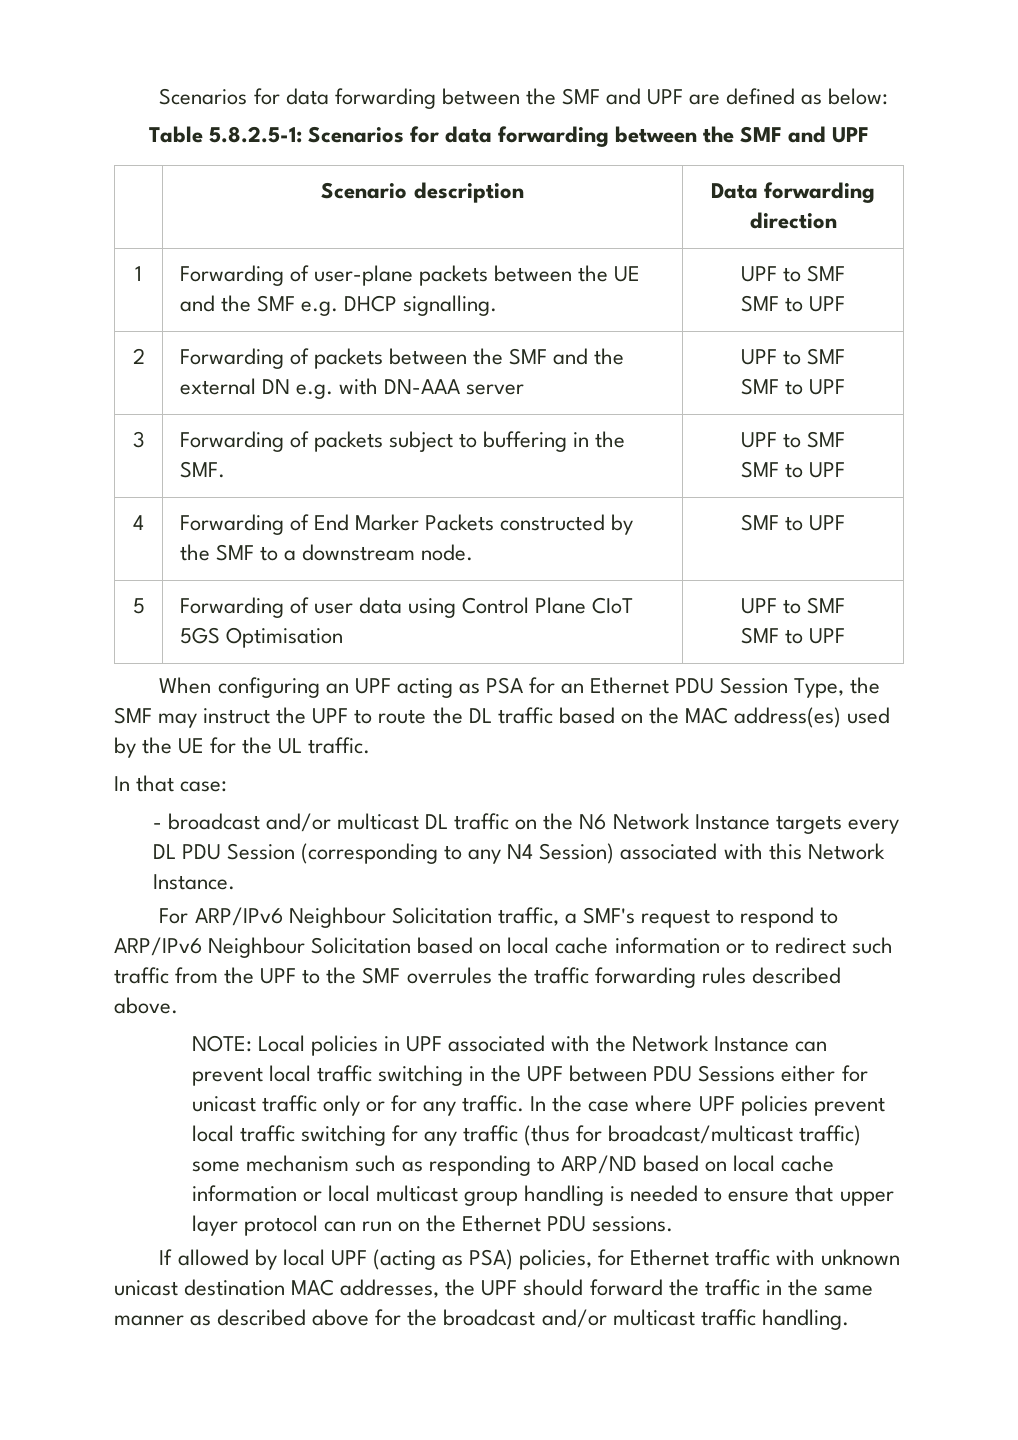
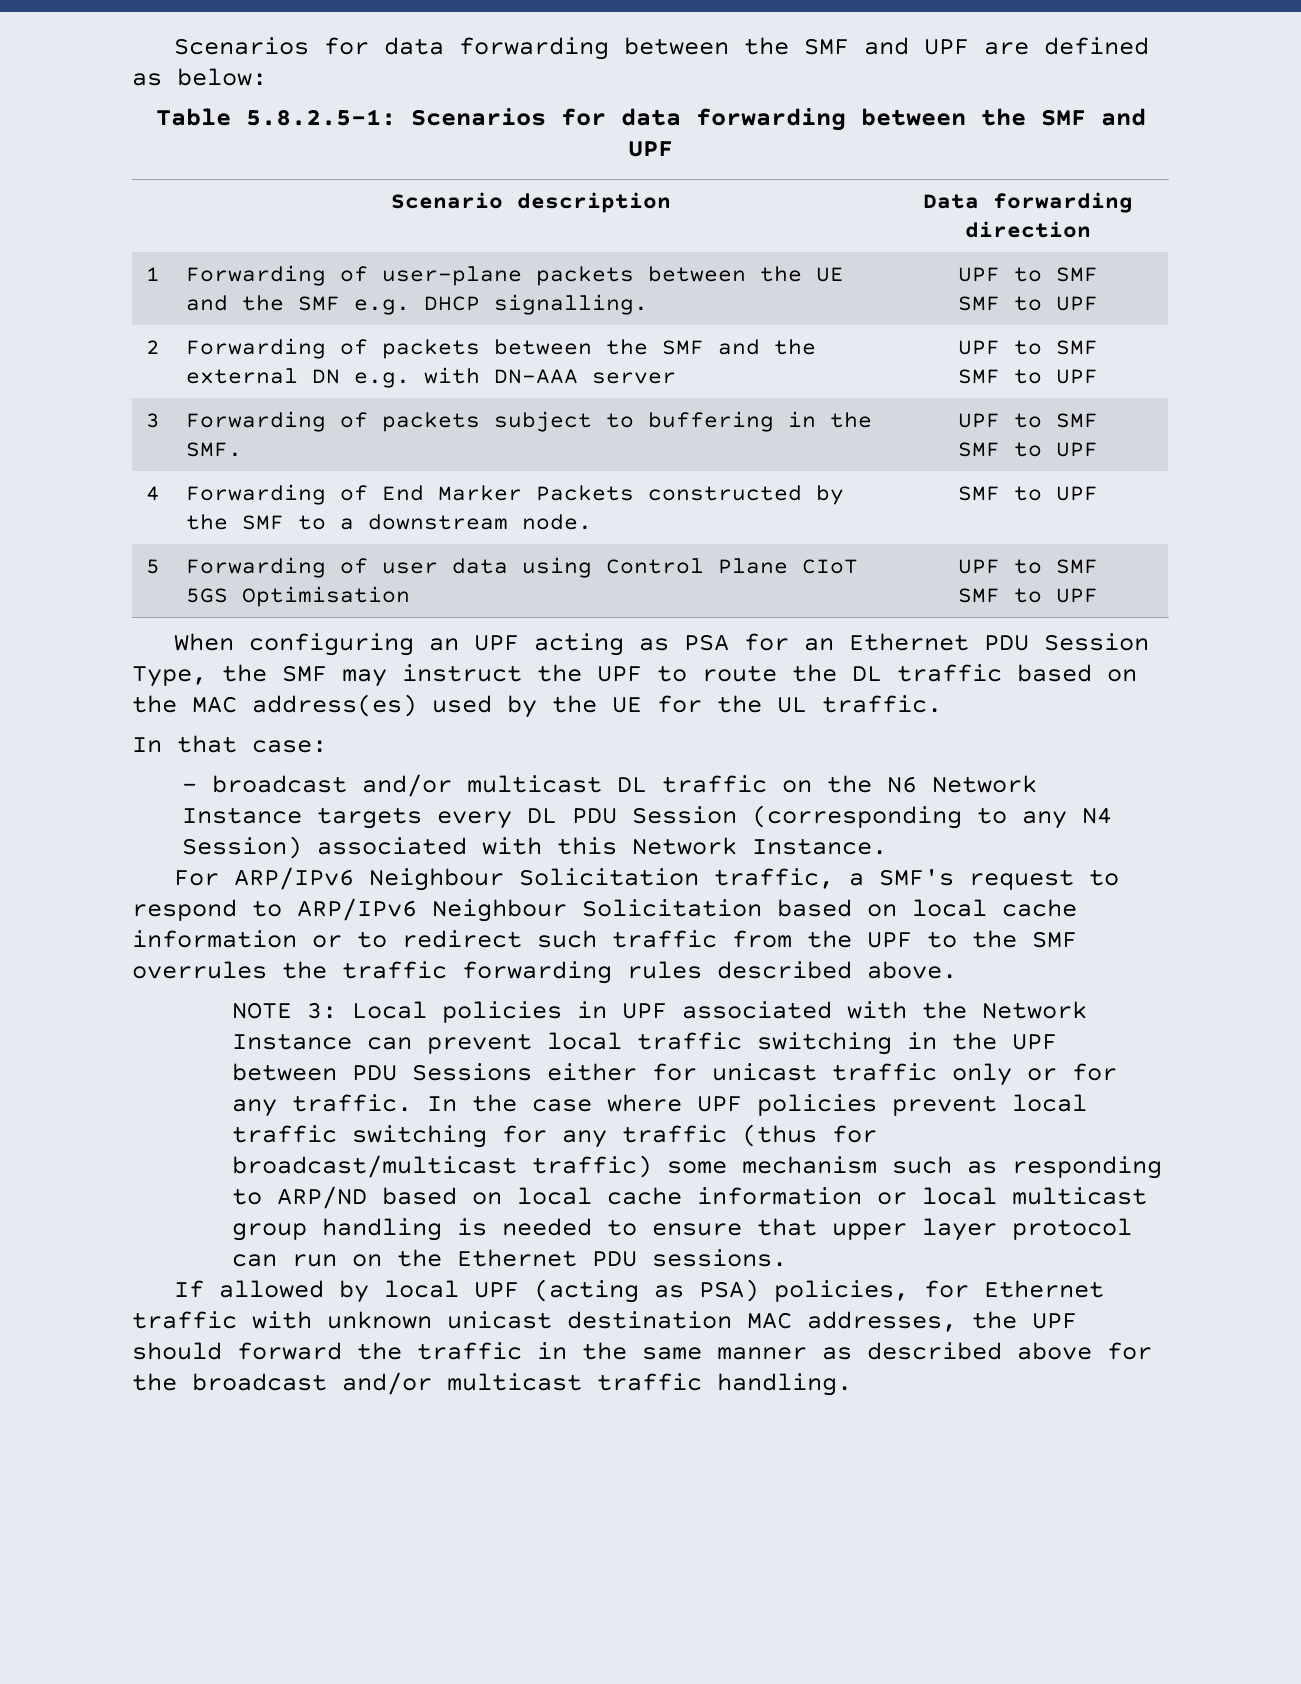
[191,1035,252,1052] NOTE: -> [232,1002,338,1019] NOTE 3:

